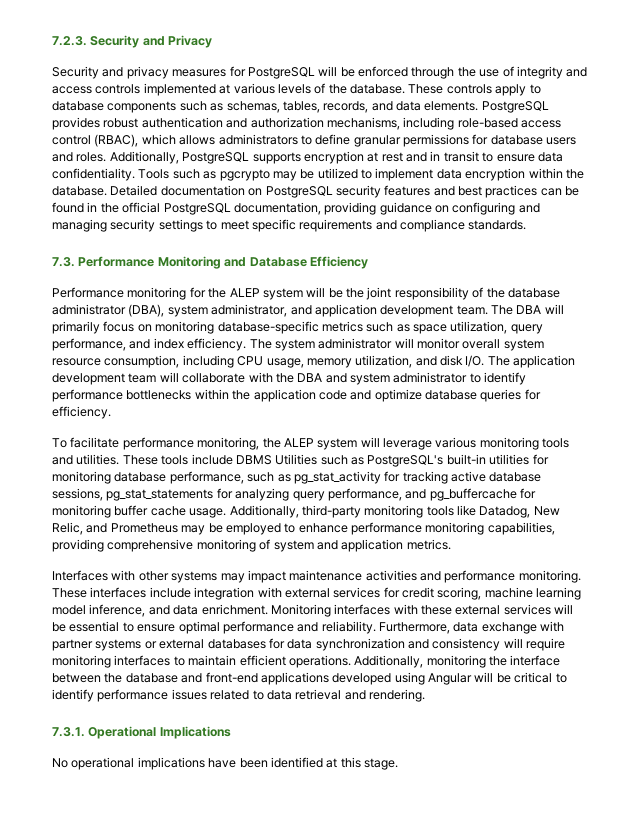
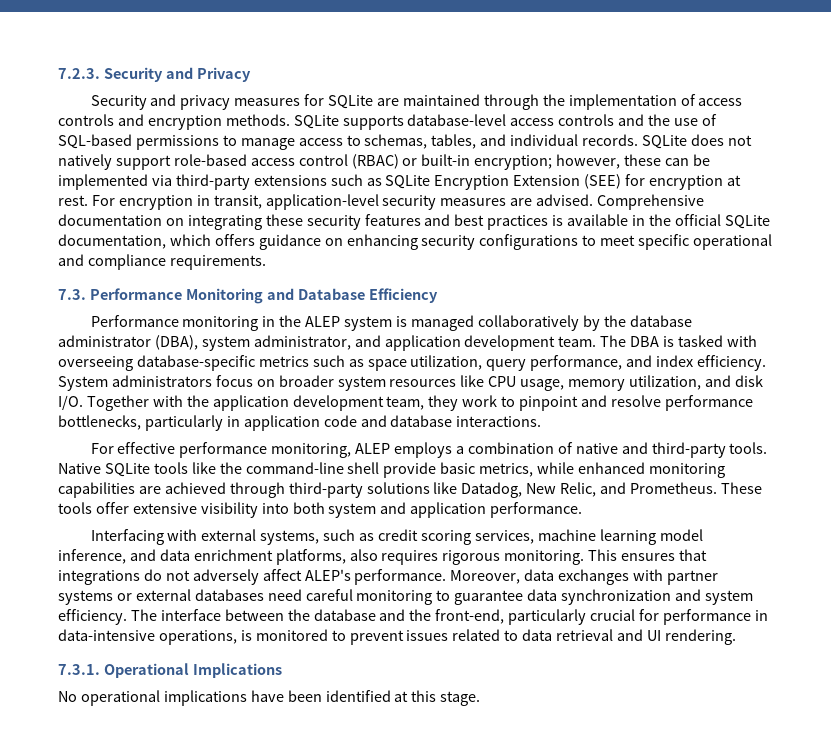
[247,66,588,79] [52,83,541,96] [52,101,549,113] [52,117,561,130] [52,134,577,147] [52,151,563,164] [52,168,584,181] [52,185,333,198] PostgreSQL will be enforced through the use of integrity and access controls implemented at various levels of the database. These controls apply to database components such as schemas, tables, records, and data elements. PostgreSQL provides robust authentication and authorization mechanisms, including role-based access control (RBAC), which allows administrators to define granular permissions for database users and roles. Additionally, PostgreSQL supports encryption at rest and in transit to ensure data confidentiality. Tools such as pgcrypto may be utilized to implement data encryption within the database. Detailed documentation on PostgreSQL -> [328,94,743,110] [58,114,717,130] [58,134,752,150] [58,154,710,170] [58,174,741,190] [58,194,705,210] [58,214,303,230] SQLite are maintained through the implementation of access controls and encryption methods. SQLite supports database-level access controls and the use of SQL-based permissions to manage access to schemas, tables, and individual records. SQLite does not natively support role-based access control (RBAC) or built-in encryption; however, these can be implemented via third-party extensions such as SQLite Encryption Extension (SEE) for encryption at rest. For encryption in transit, application-level security measures are advised. Comprehensive documentation on integrating these
[540,186,580,196] [52,202,540,215] [52,219,203,232] can be found in the official PostgreSQL documentation, providing guidance on configuring and managing security settings -> [552,214,770,229] [58,234,579,250] is available in the official SQLite documentation, which offers guidance on enhancing security configurations
[299,219,373,232] requirements -> [693,234,773,250] operational
[468,220,527,230] standards. -> [169,255,266,270] requirements.
[189,287,484,300] for the ALEP system will be the joint responsibility of -> [262,315,600,331] in the ALEP system is managed collaboratively by
[544,304,564,314] [52,321,215,334] will primarily focus on monitoring -> [663,335,757,347] [58,356,133,371] is tasked with overseeing
[249,338,544,351] [52,355,234,368] The system administrator will monitor overall system resource consumption, including -> [58,375,485,391] System administrators focus on broader system resources like
[487,355,576,368] [52,372,527,385] [52,389,541,402] [52,406,111,419] [52,437,570,450] [52,454,549,467] [52,471,542,484] [52,488,536,501] [52,505,454,518] The application development team will collaborate with the DBA and system administrator to identify performance bottlenecks within the application code and optimize database queries for efficiency. // To facilitate performance monitoring, the ALEP system will leverage various monitoring tools and utilities. These tools include DBMS Utilities such as PostgreSQL's built-in utilities for monitoring database performance, such as pg_stat_activity for tracking active database sessions, pg_stat_statements for analyzing query performance, and pg_buffercache for monitoring buffer cache usage. Additionally, third-party monitoring tools -> [86,395,753,411] [58,415,542,431] [90,442,768,458] [58,462,725,478] [58,482,430,498] Together with the application development team, they work to pinpoint and resolve performance bottlenecks, particularly in application code and database interactions. // For effective performance monitoring, ALEP employs a combination of native and third-party tools. Native SQLite tools like the command-line shell provide basic metrics, while enhanced monitoring capabilities are achieved through third-party solutions
[110,522,555,535] [52,539,451,552] [52,570,581,583] [52,587,482,600] Prometheus may be employed to enhance performance monitoring capabilities, providing comprehensive monitoring of system and application metrics. // Interfaces with other systems may impact maintenance activities and performance monitoring. These interfaces include integration with external services for credit scoring, -> [630,482,762,494] [58,502,583,518] [90,529,534,545] Prometheus. These tools offer extensive visibility into both system and application performance. // Interfacing with external systems, such as credit scoring services,
[201,604,574,617] [52,621,537,634] enrichment. Monitoring interfaces with these external services will be essential to ensure optimal performance and reliability. Furthermore, data exchange -> [193,549,708,565] [58,569,630,585] enrichment platforms, also requires rigorous monitoring. This ensures that integrations do not adversely affect ALEP's performance. Moreover, data exchanges
[268,638,566,651] [52,655,507,668] for data synchronization and consistency will require monitoring interfaces to maintain efficient operations. Additionally, monitoring the -> [267,589,753,605] [58,609,157,625] need careful monitoring to guarantee data synchronization and system efficiency. The
[205,672,567,685] [52,689,169,702] front-end applications developed using Angular will be critical to identify performance -> [409,609,768,625] [58,629,404,645] the front-end, particularly crucial for performance in data-intensive operations, is monitored to prevent
(366, 695) none -> [646,630,661,641] UI

